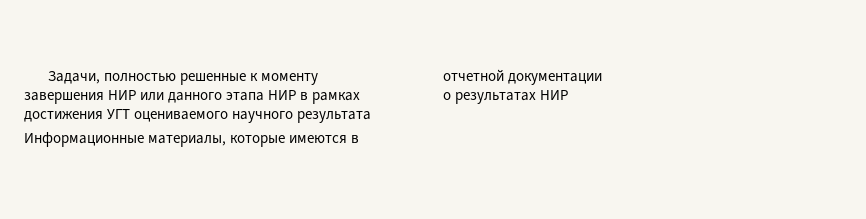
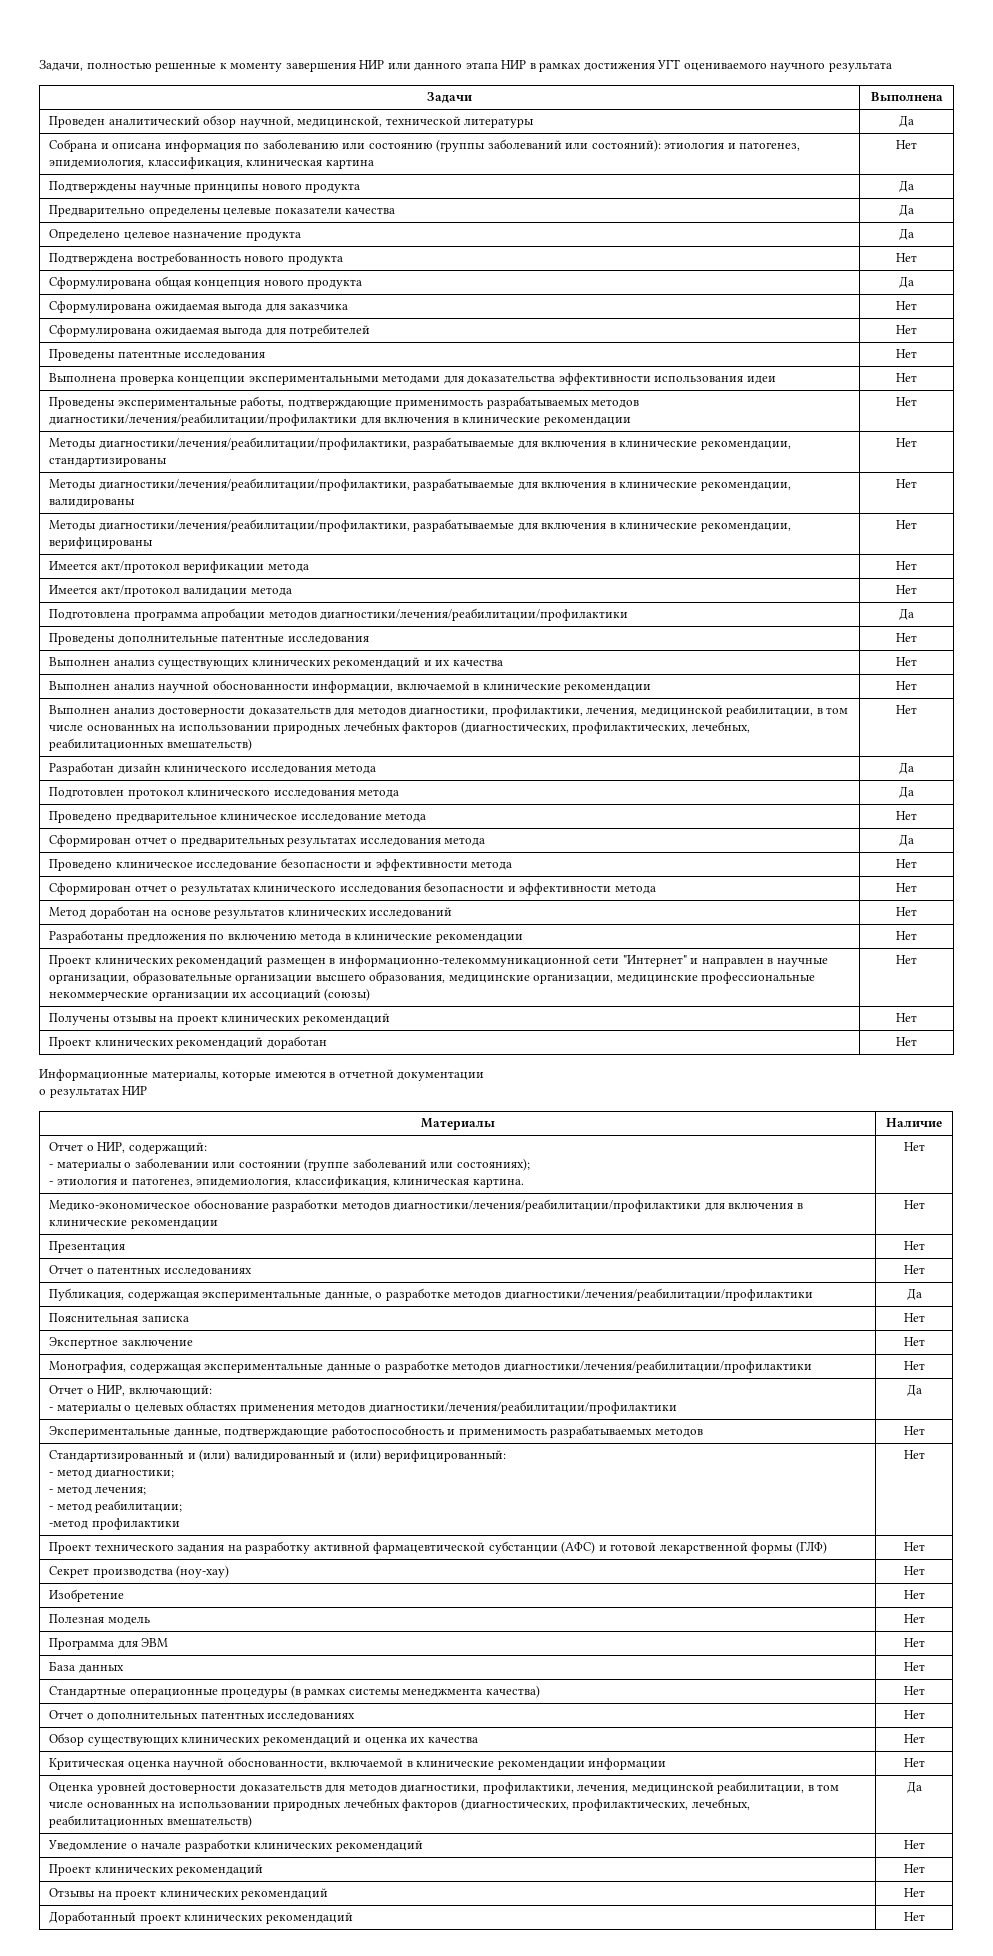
(372, 117) none -> [427,92,472,104] [870,92,943,101] [49,115,535,128] [899,115,914,127] [49,139,801,152] [49,157,374,169] [896,140,917,149] [49,181,361,193] [899,180,914,192] [49,205,396,217] [899,204,914,216] [49,229,301,241] [899,228,914,240] [49,252,343,265] [896,253,917,262] [49,276,363,289] [899,276,914,288] [49,301,349,313] [896,301,917,310] [49,324,371,337] [896,325,917,334] [49,349,266,361] [896,349,917,358] [49,373,776,385] [896,373,917,382] [49,396,640,409] [49,413,631,426] [896,397,917,406] [49,437,791,450] [49,457,168,467] [896,438,917,447] [49,478,791,491] [49,498,136,508] [896,479,917,488] [49,519,791,532] [49,537,154,549] [896,520,917,529] [49,561,309,573] [896,561,917,570] [49,585,292,597] [896,585,917,594] [49,608,629,621] [899,608,914,620] [49,633,369,645] [896,633,917,642] [49,657,503,669] [896,657,917,666] [49,680,652,693] [896,681,917,690] [49,704,849,717] [49,721,750,734] [49,738,252,751] [896,705,917,714] [49,762,377,775] [899,762,914,774] [49,787,400,799] [899,786,914,798] [49,811,427,823] [896,811,917,820] [49,835,486,847] [899,834,914,846] [49,858,513,871] [896,859,917,868] [49,882,656,895] [896,883,917,892] [49,906,453,919] [896,907,917,916] [49,930,523,943] [896,931,917,940] [49,955,828,967] [49,971,816,984] [49,988,371,1001] [896,955,917,964] [49,1013,390,1025] [896,1013,917,1022] [49,1036,327,1049] [896,1037,917,1046] // Задачи | Выполнена // Проведен аналитический обзор научной, медицинской, технической литературы | Да // Собрана и описана информация по заболеванию или состоянию (группы заболеваний или состояний): этиология и патогенез, эпидемиология, классификация, клиническая картина | Нет // Подтверждены научные принципы нового продукта | Да // Предварительно определены целевые показатели качества | Да // Определено целевое назначение продукта | Да // Подтверждена востребованность нового продукта | Нет // Сформулирована общая концепция нового продукта | Да // Сформулирована ожидаемая выгода для заказчика | Нет // Сформулирована ожидаемая выгода для потребителей | Нет // Проведены патентные исследования | Нет // Выполнена проверка концепции экспериментальными методами для доказательства эффективности использования идеи | Нет // Проведены экспериментальные работы, подтверждающие применимость разрабатываемых методов диагностики/лечения/реабилитации/профилактики для включения в клинические рекомендации | Нет // Методы диагностики/лечения/реабилитации/профилактики, разрабатываемые для включения в клинические рекомендации, стандартизированы | Нет // Методы диагностики/лечения/реабилитации/профилактики, разрабатываемые для включения в клинические рекомендации, валидированы | Нет // Методы диагностики/лечения/реабилитации/профилактики, разрабатываемые для включения в клинические рекомендации, верифицированы | Нет // Имеется акт/протокол верификации метода | Нет // Имеется акт/протокол валидации метода | Нет // Подготовлена программа апробации методов диагностики/лечения/реабилитации/профилактики | Да // Проведены дополнительные патентные исследования | Нет // Выполнен анализ существующих клинических рекомендаций и их качества | Нет // Выполнен анализ научной обоснованности информации, включаемой в клинические рекомендации | Нет // Выполнен анализ достоверности доказательств для методов диагностики, профилактики, лечения, медицинской реабилитации, в том числе основанных на использовании природных лечебных факторов (диагностических, профилактических, лечебных, реабилитационных вмешательств) | Нет // Разработан дизайн клинического исследования метода | Да // Подготовлен протокол клинического исследования метода | Да // Проведено предварительное клиническое исследование метода | Нет // Сформирован отчет о предварительных результатах исследования метода | Да // Проведено клиническое исследование безопасности и эффективности метода | Нет // Сформирован отчет о результатах клинического исследования безопасности и эффективности метода | Нет // Метод доработан на основе результатов клинических исследований | Нет // Разработаны предложения по включению метода в клинические рекомендации | Нет // Проект клинических рекомендаций размещен в информационно-телекоммуникационной сети "Интернет" и направлен в научные организации, образовательные организации высшего образования, медицинские организации, медицинские профессиональные некоммерческие организации их ассоциаций (союзы) | Нет // Получены отзывы на проект клинических рекомендаций | Нет // Проект клинических рекомендаций доработан | Нет
(569, 95) none -> [420,1118,495,1130] [886,1118,942,1127] [49,1142,207,1154] [49,1158,530,1171] [49,1176,524,1188] [903,1142,925,1151] [49,1199,803,1212] [49,1219,218,1229] [903,1200,925,1209] [49,1241,126,1253] [903,1241,925,1250] [49,1265,252,1276] [903,1265,925,1274] [49,1288,813,1301] [906,1288,922,1300] [49,1313,189,1322] [903,1313,925,1322] [49,1337,193,1349] [903,1337,925,1346] [49,1360,812,1373] [903,1361,925,1370] [49,1385,212,1396] [49,1401,677,1414] [906,1384,922,1396] [49,1425,703,1438] [903,1426,925,1435] [49,1449,507,1462] [49,1469,175,1478] [49,1486,147,1495] [49,1500,183,1513] [49,1518,180,1530] [903,1450,925,1459] [49,1541,827,1554] [903,1542,925,1551] [49,1565,230,1578] [903,1566,925,1575] [49,1589,125,1602] [903,1590,925,1599] [49,1614,150,1625] [903,1614,925,1623] [49,1638,169,1650] [903,1638,925,1647] [49,1661,124,1673] [903,1662,925,1671] [49,1685,540,1698] [903,1686,925,1695] [49,1710,356,1721] [903,1710,925,1719] [49,1733,478,1746] [903,1734,925,1743] [49,1757,667,1770] [903,1758,925,1767] [49,1781,840,1794] [49,1798,750,1811] [49,1815,252,1828] [906,1781,922,1793] [48,1839,423,1852] [903,1840,925,1849] [49,1864,264,1876] [903,1864,925,1873] [49,1888,329,1900] [903,1888,925,1897] [49,1911,353,1924] [903,1912,925,1921] // Материалы | Наличие // Отчет о НИР, содержащий: // - материалы о заболевании или состоянии (группе заболеваний или состояниях); // - этиология и патогенез, эпидемиология, классификация, клиническая картина. | Нет // Медико-экономическое обоснование разработки методов диагностики/лечения/реабилитации/профилактики для включения в клинические рекомендации | Нет // Презентация | Нет // Отчет о патентных исследованиях | Нет // Публикация, содержащая экспериментальные данные, о разработке методов диагностики/лечения/реабилитации/профилактики | Да // Пояснительная записка | Нет // Экспертное заключение | Нет // Монография, содержащая экспериментальные данные о разработке методов диагностики/лечения/реабилитации/профилактики | Нет // Отчет о НИР, включающий: // - материалы о целевых областях применения методов диагностики/лечения/реабилитации/профилактики | Да // Экспериментальные данные, подтверждающие работоспособность и применимость разрабатываемых методов | Нет // Стандартизированный и (или) валидированный и (или) верифицированный: // - метод диагностики; // - метод лечения; // - метод реабилитации; // -метод профилактики | Нет // Проект технического задания на разработку активной фармацевтической субстанции (АФС) и готовой лекарственной формы (ГЛФ) | Нет // Секрет производства (ноу-хау) | Нет // Изобретение | Нет // Полезная модель | Нет // Программа для ЭВМ | Нет // База данных | Нет // Стандартные операционные процедуры (в рамках системы менеджмента качества) | Нет // Отчет о дополнительных патентных исследованиях | Нет // Обзор существующих клинических рекомендаций и оценка их качества | Нет // Критическая оценка научной обоснованности, включаемой в клинические рекомендации информации | Нет // Оценка уровней достоверности доказательств для методов диагностики, профилактики, лечения, медицинской реабилитации, в том числе основанных на использовании природных лечебных факторов (диагностических, профилактических, лечебных, реабилитационных вмешательств) | Да // Уведомление о начале разработки клинических рекомендаций | Нет // Проект клинических рекомендаций | Нет // Отзывы на проект клинических рекомендаций | Нет // Доработанный проект клинических рекомендаций | Нет

